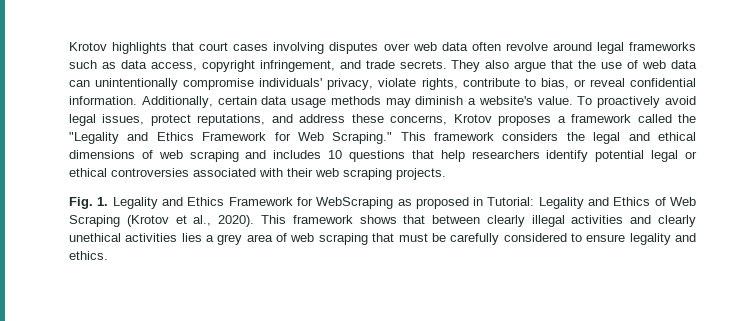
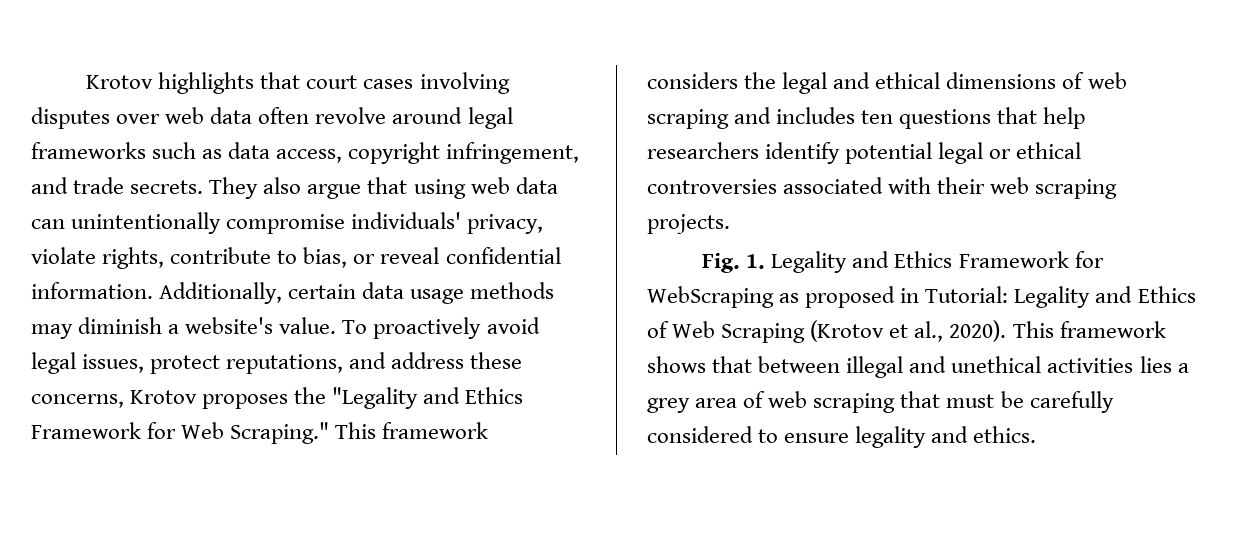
[578,60,639,69] the use of -> [413,179,466,199] using
[557,114,672,123] a framework called -> (289, 401) none
[328,150,343,159] 10 -> [861,110,894,124] ten
[486,215,696,227] clearly illegal activities and clearly -> [846,356,947,378] illegal and

